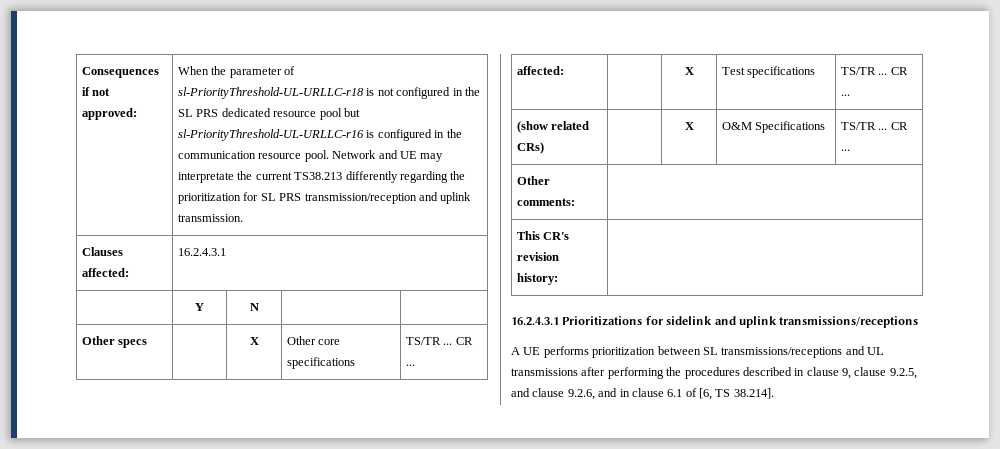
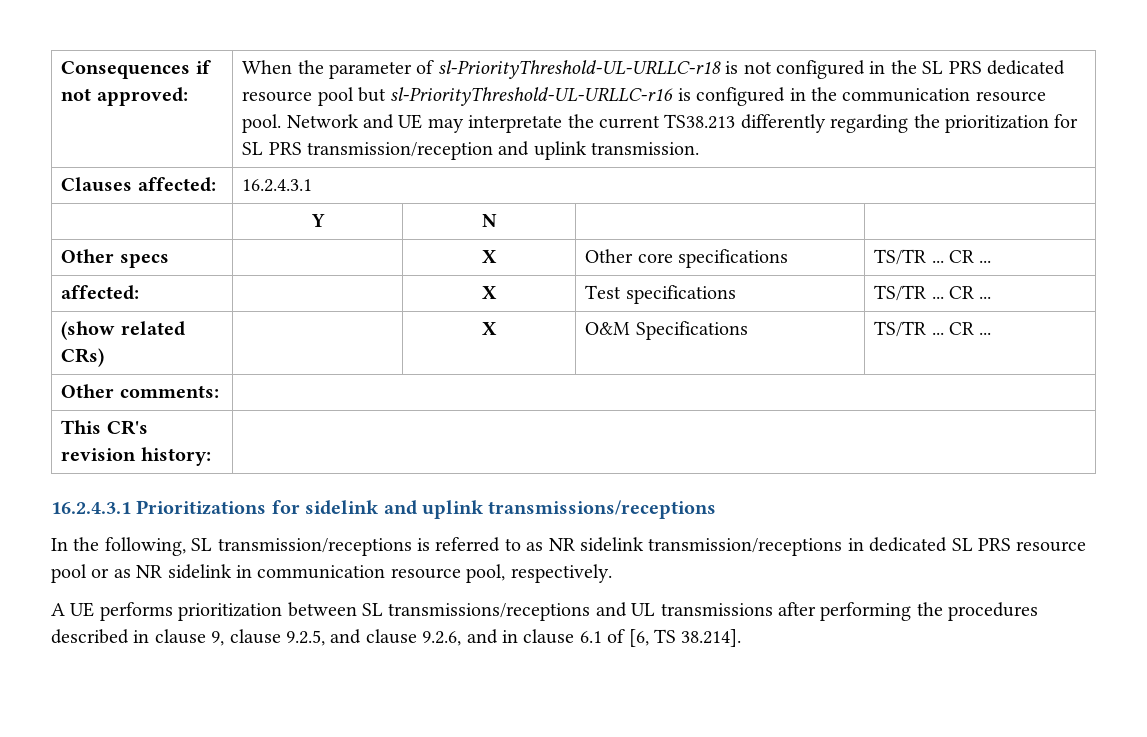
(919, 322) none -> [51,537,1087,556] [51,564,612,583] // In the following, SL transmission/receptions is referred to as NR sidelink transmission/receptions in dedicated SL PRS resource pool or as NR sidelink in communication resource pool, respectively.

